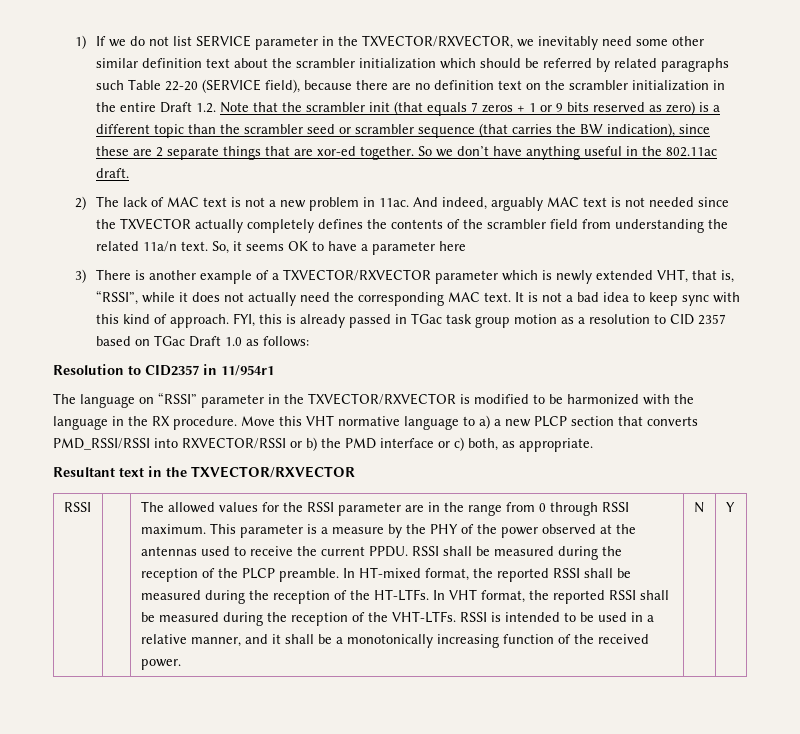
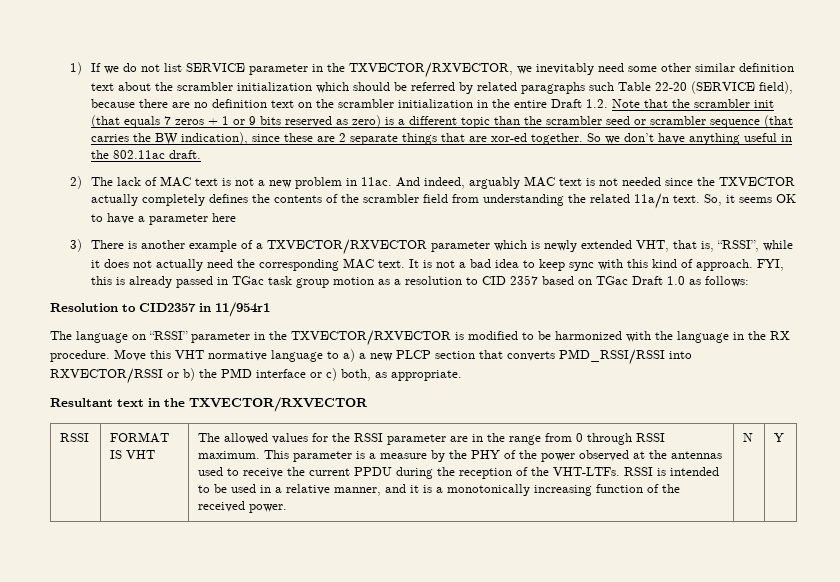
(91, 507) none -> [110,432,170,443] [110,450,156,459] FORMAT IS VHT
[368,546,622,560] [140,567,631,582] [140,589,669,604] [140,612,219,622] PPDU. RSSI shall be measured during the reception of the PLCP preamble. In HT-mixed format, the reported RSSI shall be measured during the reception of the HT-LTFs. In VHT format, the reported RSSI shall be measured -> [354,467,393,476] PPDU
[284,634,332,644] shall be -> [423,485,433,493] is

